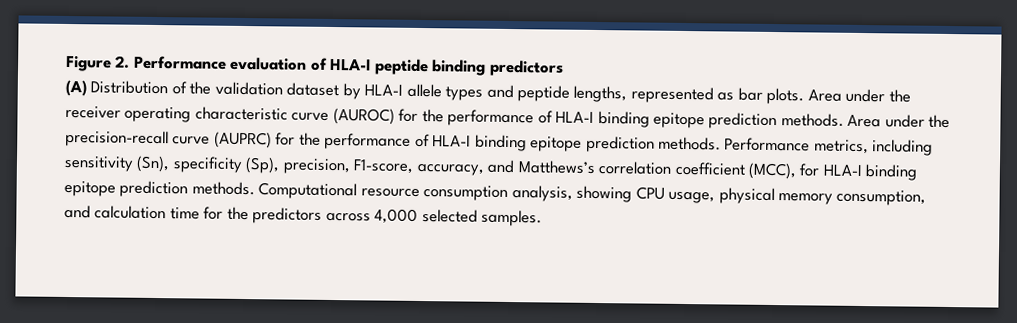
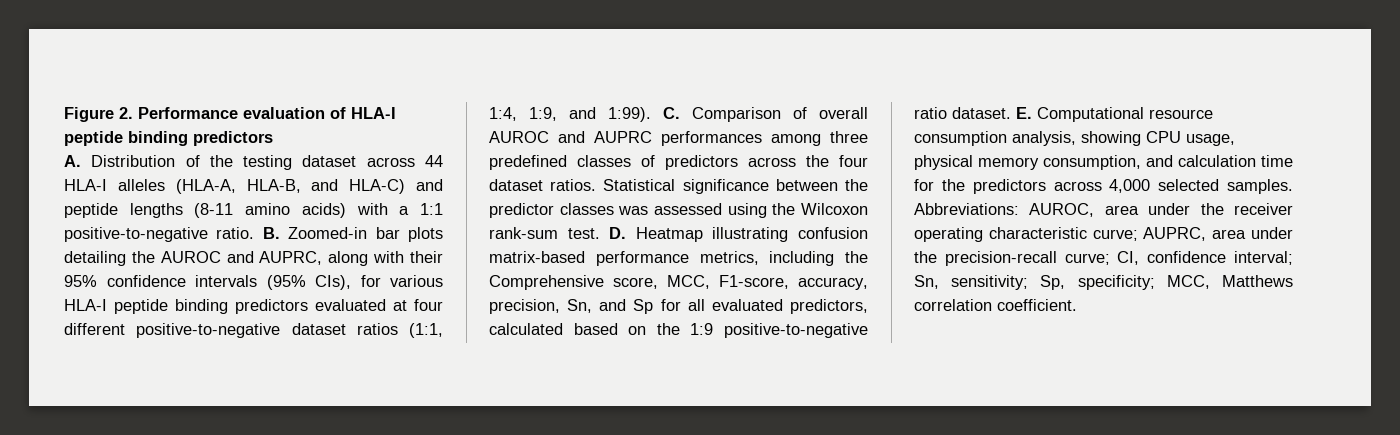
[65,79,87,97] (A) -> [64,155,81,167] A.
[214,81,911,105] [65,105,951,130] [65,129,934,156] [64,155,918,181] [64,180,255,198] validation dataset by HLA-I allele types and peptide lengths, represented as bar plots. Area under the receiver operating characteristic curve (AUROC) for the performance of HLA-I binding epitope prediction methods. Area under the precision-recall curve (AUPRC) for the performance of HLA-I binding epitope prediction methods. Performance metrics, including sensitivity (Sn), specificity (Sp), precision, F1-score, accuracy, and Matthews’s correlation coefficient (MCC), for HLA-I binding epitope prediction methods. -> [243,155,443,170] [64,179,443,194] [64,203,444,218] [64,227,443,242] [64,251,443,266] [64,275,443,290] [64,299,443,314] [64,323,443,338] [489,107,868,122] [489,131,868,146] [489,155,868,170] [489,179,868,194] [489,203,868,218] [489,227,868,242] [489,251,868,266] [489,275,868,290] [489,299,868,314] [489,323,868,338] [914,107,1032,119] testing dataset across 44 HLA-I alleles (HLA-A, HLA-B, and HLA-C) and peptide lengths (8-11 amino acids) with a 1:1 positive-to-negative ratio. B. Zoomed-in bar plots detailing the AUROC and AUPRC, along with their 95% confidence intervals (95% CIs), for various HLA-I peptide binding predictors evaluated at four different positive-to-negative dataset ratios (1:1, 1:4, 1:9, and 1:99). C. Comparison of overall AUROC and AUPRC performances among three predefined classes of predictors across the four dataset ratios. Statistical significance between the predictor classes was assessed using the Wilcoxon rank-sum test. D. Heatmap illustrating confusion matrix-based performance metrics, including the Comprehensive score, MCC, F1-score, accuracy, precision, Sn, and Sp for all evaluated predictors, calculated based on the 1:9 positive-to-negative ratio dataset. E.
(543, 218) none -> [914,203,1293,217] [914,227,1293,242] [914,251,1293,266] [914,275,1293,290] [914,299,1077,311] Abbreviations: AUROC, area under the receiver operating characteristic curve; AUPRC, area under the precision-recall curve; CI, confidence interval; Sn, sensitivity; Sp, specificity; MCC, Matthews correlation coefficient.

